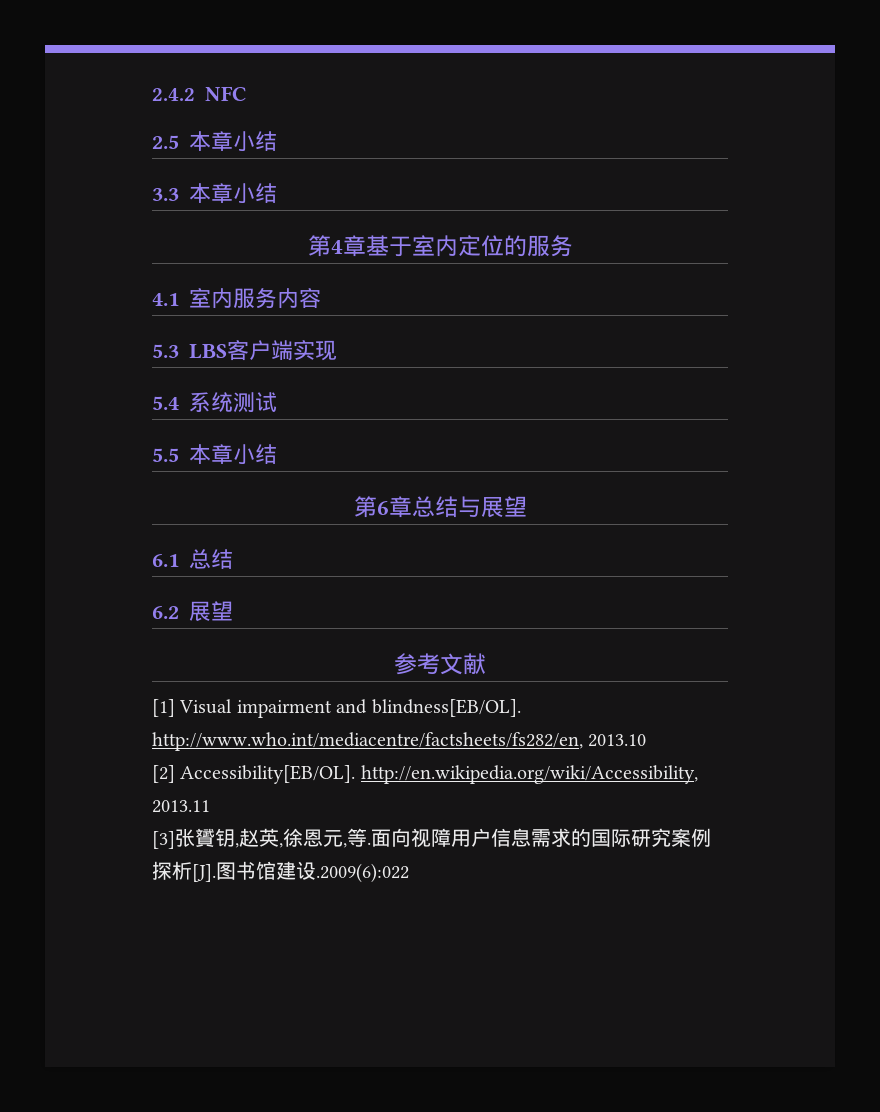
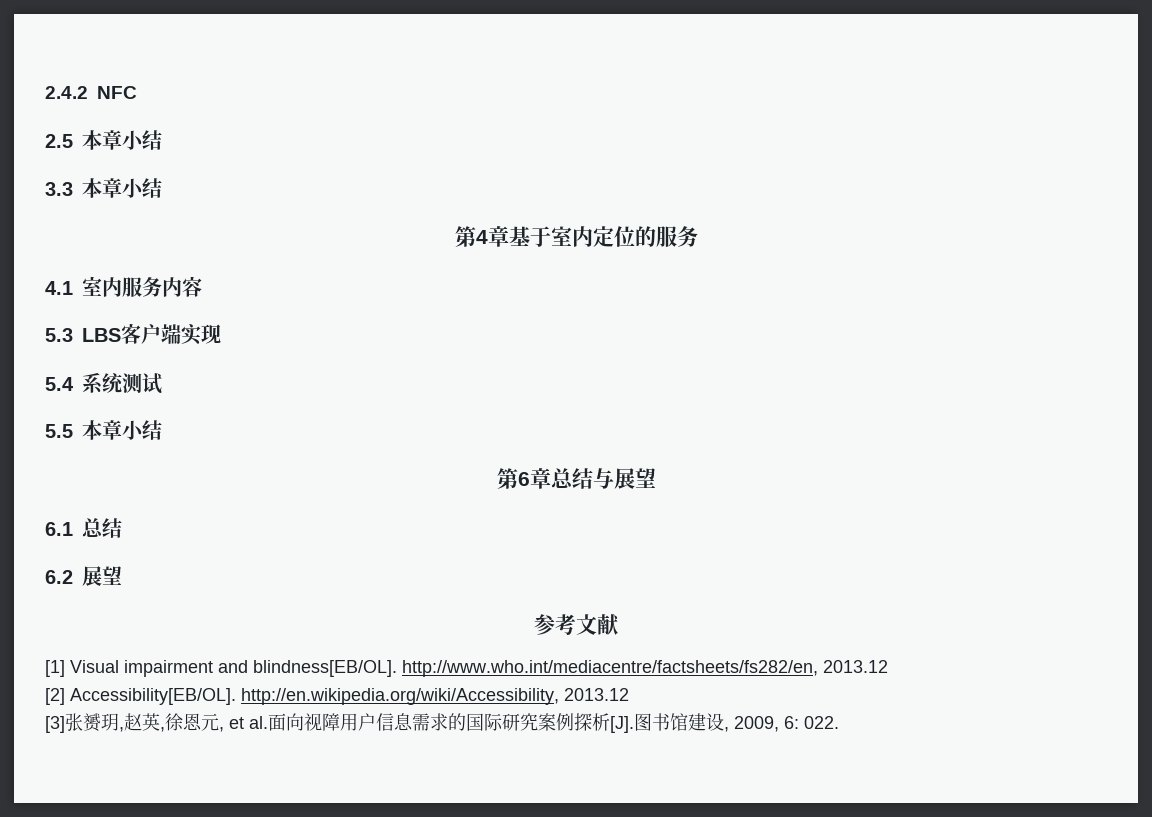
[588,734,647,747] 2013.10 -> [823,660,888,673] 2013.12
[152,800,210,813] 2013.11 -> [564,688,629,701] 2013.12
[195,828,235,847] 贇钥 -> [83,713,119,731] 赟玥
[347,828,371,847] 等. -> [229,716,268,729] et al.
[316,863,409,883] .2009(6):022 -> [724,716,839,732] , 2009, 6: 022.

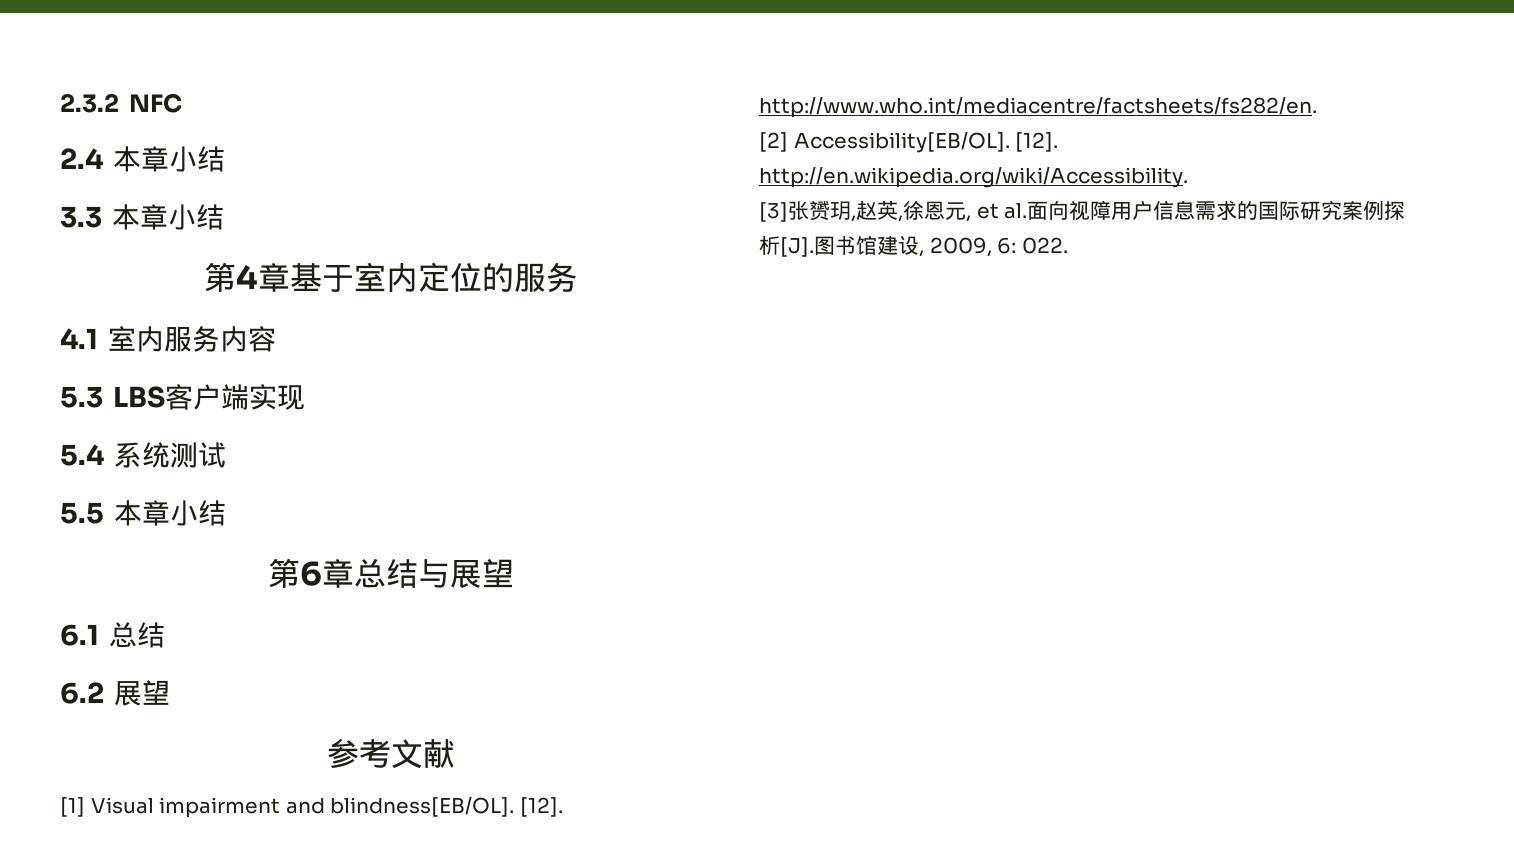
[45,86,88,99] 2.4.2 -> [60,93,119,113] 2.3.2
[45,134,73,148] 2.5 -> [60,148,103,169] 2.4
[402,660,888,677] http://www.who.int/mediacentre/factsheets/fs282/en, 2013.12 -> [519,797,563,817] [759,97,1317,118] [12]. http://www.who.int/mediacentre/factsheets/fs282/en.
[241,688,629,705] http://en.wikipedia.org/wiki/Accessibility, 2013.12 -> [1015,132,1059,152] [759,167,1188,188] [12]. http://en.wikipedia.org/wiki/Accessibility.

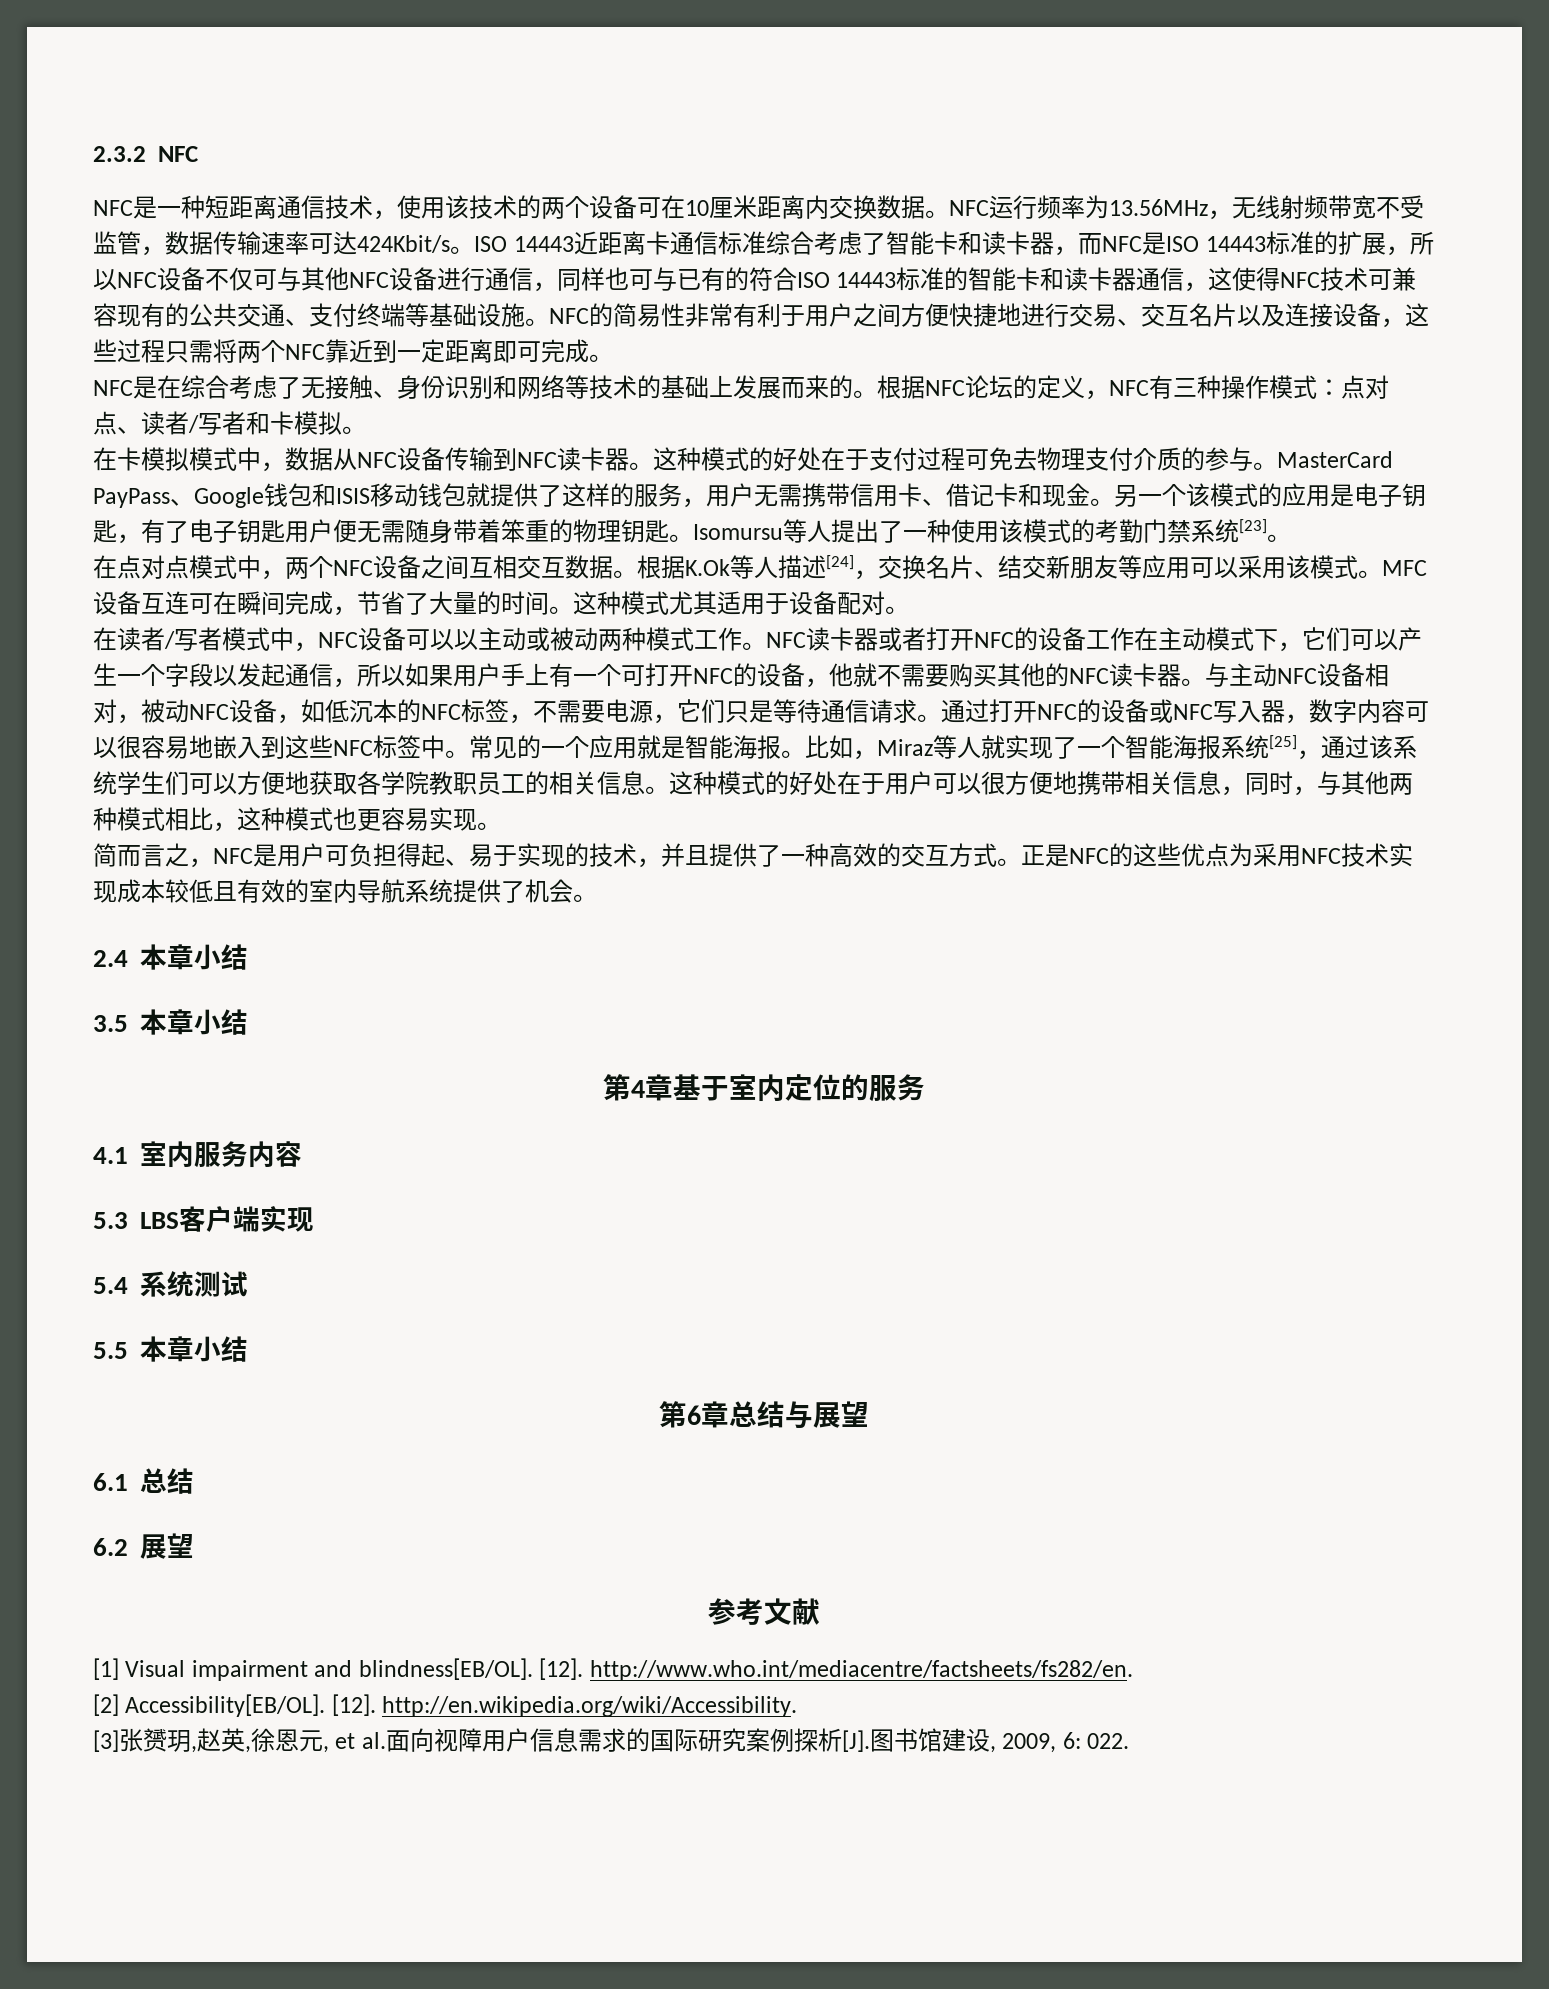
(183, 103) none -> [93,195,1424,220] [93,231,1434,256] [93,267,1417,292] [93,303,1429,328] [93,339,613,363] [93,375,1389,400] [93,411,366,435] [93,447,1393,472] [93,483,1426,508] [93,519,1267,544] [1267,534,1291,542] [93,555,854,580] [854,555,1427,580] [93,591,909,616] [93,627,1422,652] [93,663,1389,688] [93,699,1429,724] [93,735,1297,760] [1297,735,1417,760] [93,771,1413,796] [93,807,501,832] [93,843,1413,868] [93,879,597,903] // NFC是一种短距离通信技术，使用该技术的两个设备可在10厘米距离内交换数据。NFC运行频率为13.56MHz，无线射频带宽不受监管，数据传输速率可达424Kbit/s。ISO 14443近距离卡通信标准综合考虑了智能卡和读卡器，而NFC是ISO 14443标准的扩展，所以NFC设备不仅可与其他NFC设备进行通信，同样也可与已有的符合ISO 14443标准的智能卡和读卡器通信，这使得NFC技术可兼容现有的公共交通、支付终端等基础设施。NFC的简易性非常有利于用户之间方便快捷地进行交易、交互名片以及连接设备，这些过程只需将两个NFC靠近到一定距离即可完成。 // NFC是在综合考虑了无接触、身份识别和网络等技术的基础上发展而来的。根据NFC论坛的定义，NFC有三种操作模式：点对点、读者/写者和卡模拟。 // 在卡模拟模式中，数据从NFC设备传输到NFC读卡器。这种模式的好处在于支付过程可免去物理支付介质的参与。MasterCard PayPass、Google钱包和ISIS移动钱包就提供了这样的服务，用户无需携带信用卡、借记卡和现金。另一个该模式的应用是电子钥匙，有了电子钥匙用户便无需随身带着笨重的物理钥匙。Isomursu等人提出了一种使用该模式的考勤门禁系统[23]。 // 在点对点模式中，两个NFC设备之间互相交互数据。根据K.Ok等人描述[24]，交换名片、结交新朋友等应用可以采用该模式。MFC设备互连可在瞬间完成，节省了大量的时间。这种模式尤其适用于设备配对。 // 在读者/写者模式中，NFC设备可以以主动或被动两种模式工作。NFC读卡器或者打开NFC的设备工作在主动模式下，它们可以产生一个字段以发起通信，所以如果用户手上有一个可打开NFC的设备，他就不需要购买其他的NFC读卡器。与主动NFC设备相对，被动NFC设备，如低沉本的NFC标签，不需要电源，它们只是等待通信请求。通过打开NFC的设备或NFC写入器，数字内容可以很容易地嵌入到这些NFC标签中。常见的一个应用就是智能海报。比如，Miraz等人就实现了一个智能海报系统[25]，通过该系统学生们可以方便地获取各学院教职员工的相关信息。这种模式的好处在于用户可以很方便地携带相关信息，同时，与其他两种模式相比，这种模式也更容易实现。 // 简而言之，NFC是用户可负担得起、易于实现的技术，并且提供了一种高效的交互方式。正是NFC的这些优点为采用NFC技术实现成本较低且有效的室内导航系统提供了机会。
[60,206,102,228] 3.3 -> [93,1015,128,1032] 3.5

